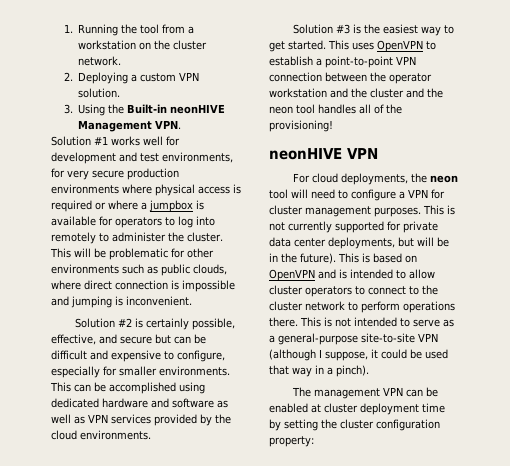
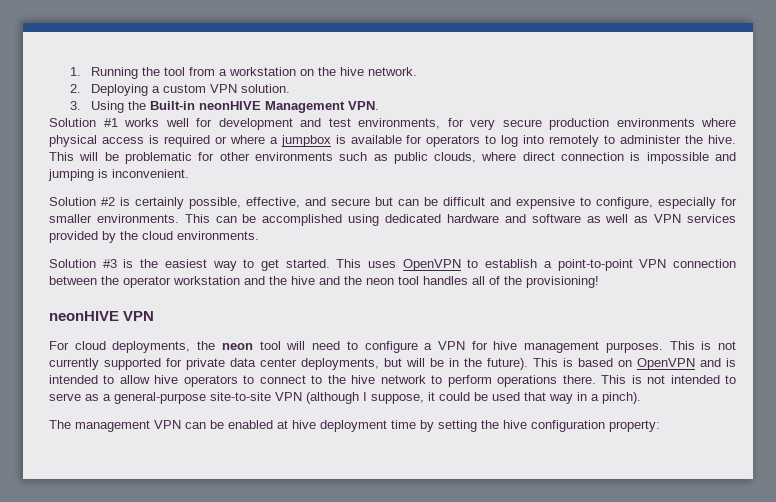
[173,40,208,50] cluster -> [339,67,364,76] hive
[187,232,223,242] cluster. -> [708,135,737,144] hive.
[370,88,404,98] cluster -> [291,276,315,285] hive
[269,205,303,215] cluster -> [493,341,518,350] hive
[269,285,303,295] cluster -> [154,375,179,384] hive
[269,301,303,311] cluster -> [351,375,376,384] hive
[324,403,358,413] cluster -> [292,420,316,429] hive
[340,419,374,429] cluster -> [503,420,527,429] hive

